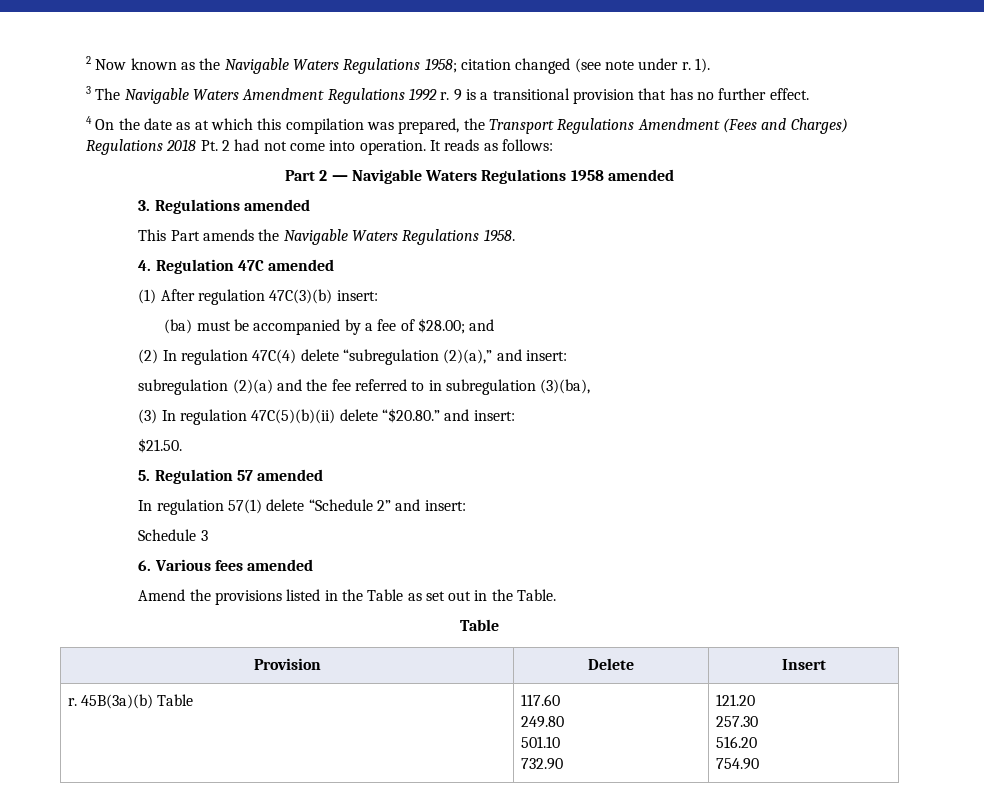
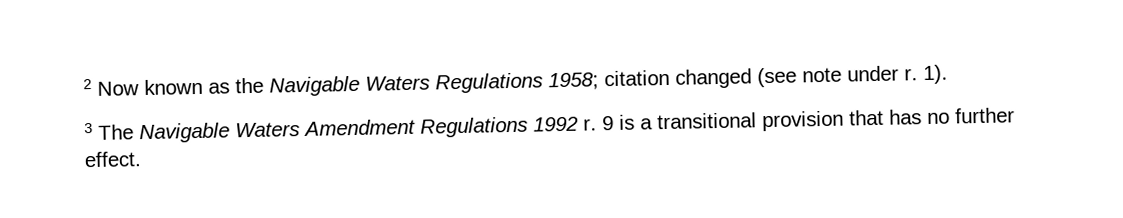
[86,116,848,134] [86,139,553,155] [284,169,675,184] [138,199,310,214] [138,229,515,245] [138,259,335,274] [138,289,378,305] [164,318,495,335] [138,349,567,365] [138,379,591,395] [138,408,515,425] [138,438,183,453] [138,469,324,484] [138,499,466,515] [138,529,208,541] [138,559,314,571] [138,589,557,605] [460,619,499,631] [253,658,321,670] [588,658,634,670] [781,659,826,670] [67,694,194,709] [520,694,560,706] [520,716,564,728] [520,736,560,748] [520,758,563,770] [715,694,755,706] [715,716,758,727] [715,736,757,748] [715,758,759,770] // 4 On the date as at which this compilation was prepared, the Transport Regulations Amendment (Fees and Charges) Regulations 2018 Pt. 2 had not come into operation. It reads as follows: // Part 2 — Navigable Waters Regulations 1958 amended // 3. Regulations amended // This Part amends the Navigable Waters Regulations 1958. // 4. Regulation 47C amended // (1) After regulation 47C(3)(b) insert: // (ba) must be accompanied by a fee of $28.00; and // (2) In regulation 47C(4) delete “subregulation (2)(a),” and insert: // subregulation (2)(a) and the fee referred to in subregulation (3)(ba), // (3) In regulation 47C(5)(b)(ii) delete “$20.80.” and insert: // $21.50. // 5. Regulation 57 amended // In regulation 57(1) delete “Schedule 2” and insert: // Schedule 3 // 6. Various fees amended // Amend the provisions listed in the Table as set out in the Table. // Table // Provision | Delete | Insert // r. 45B(3a)(b) Table | 117.60 // 249.80 // 501.10 // 732.90 | 121.20 // 257.30 // 516.20 // 754.90 -> (142, 159) none

